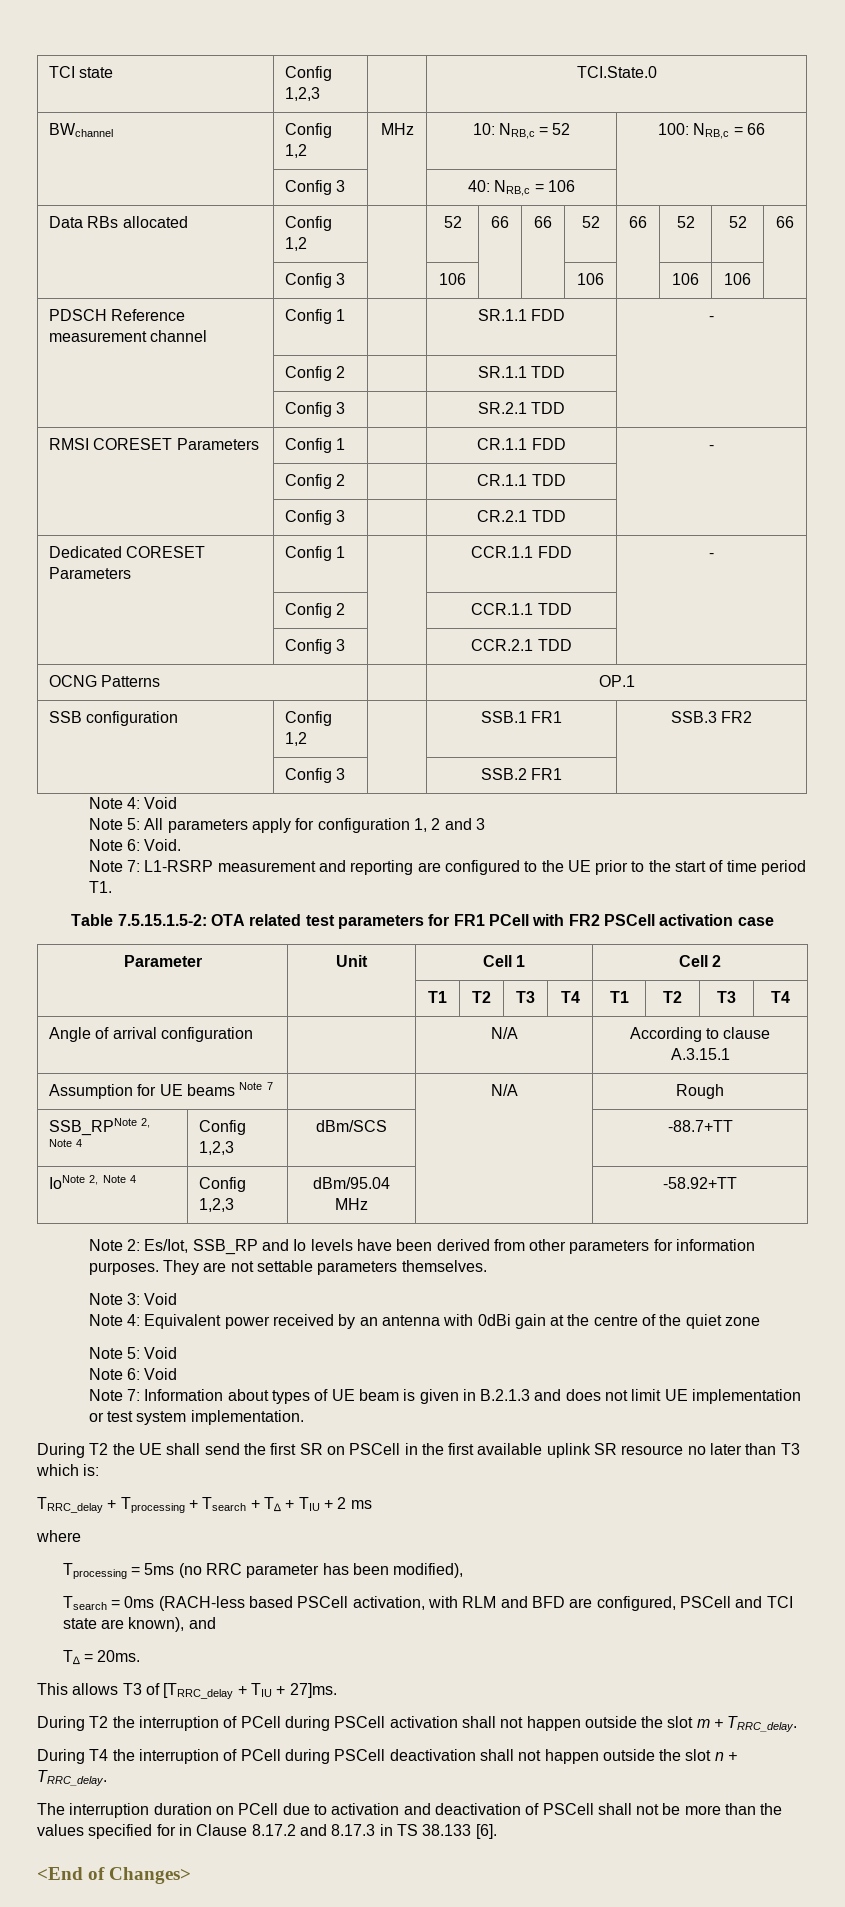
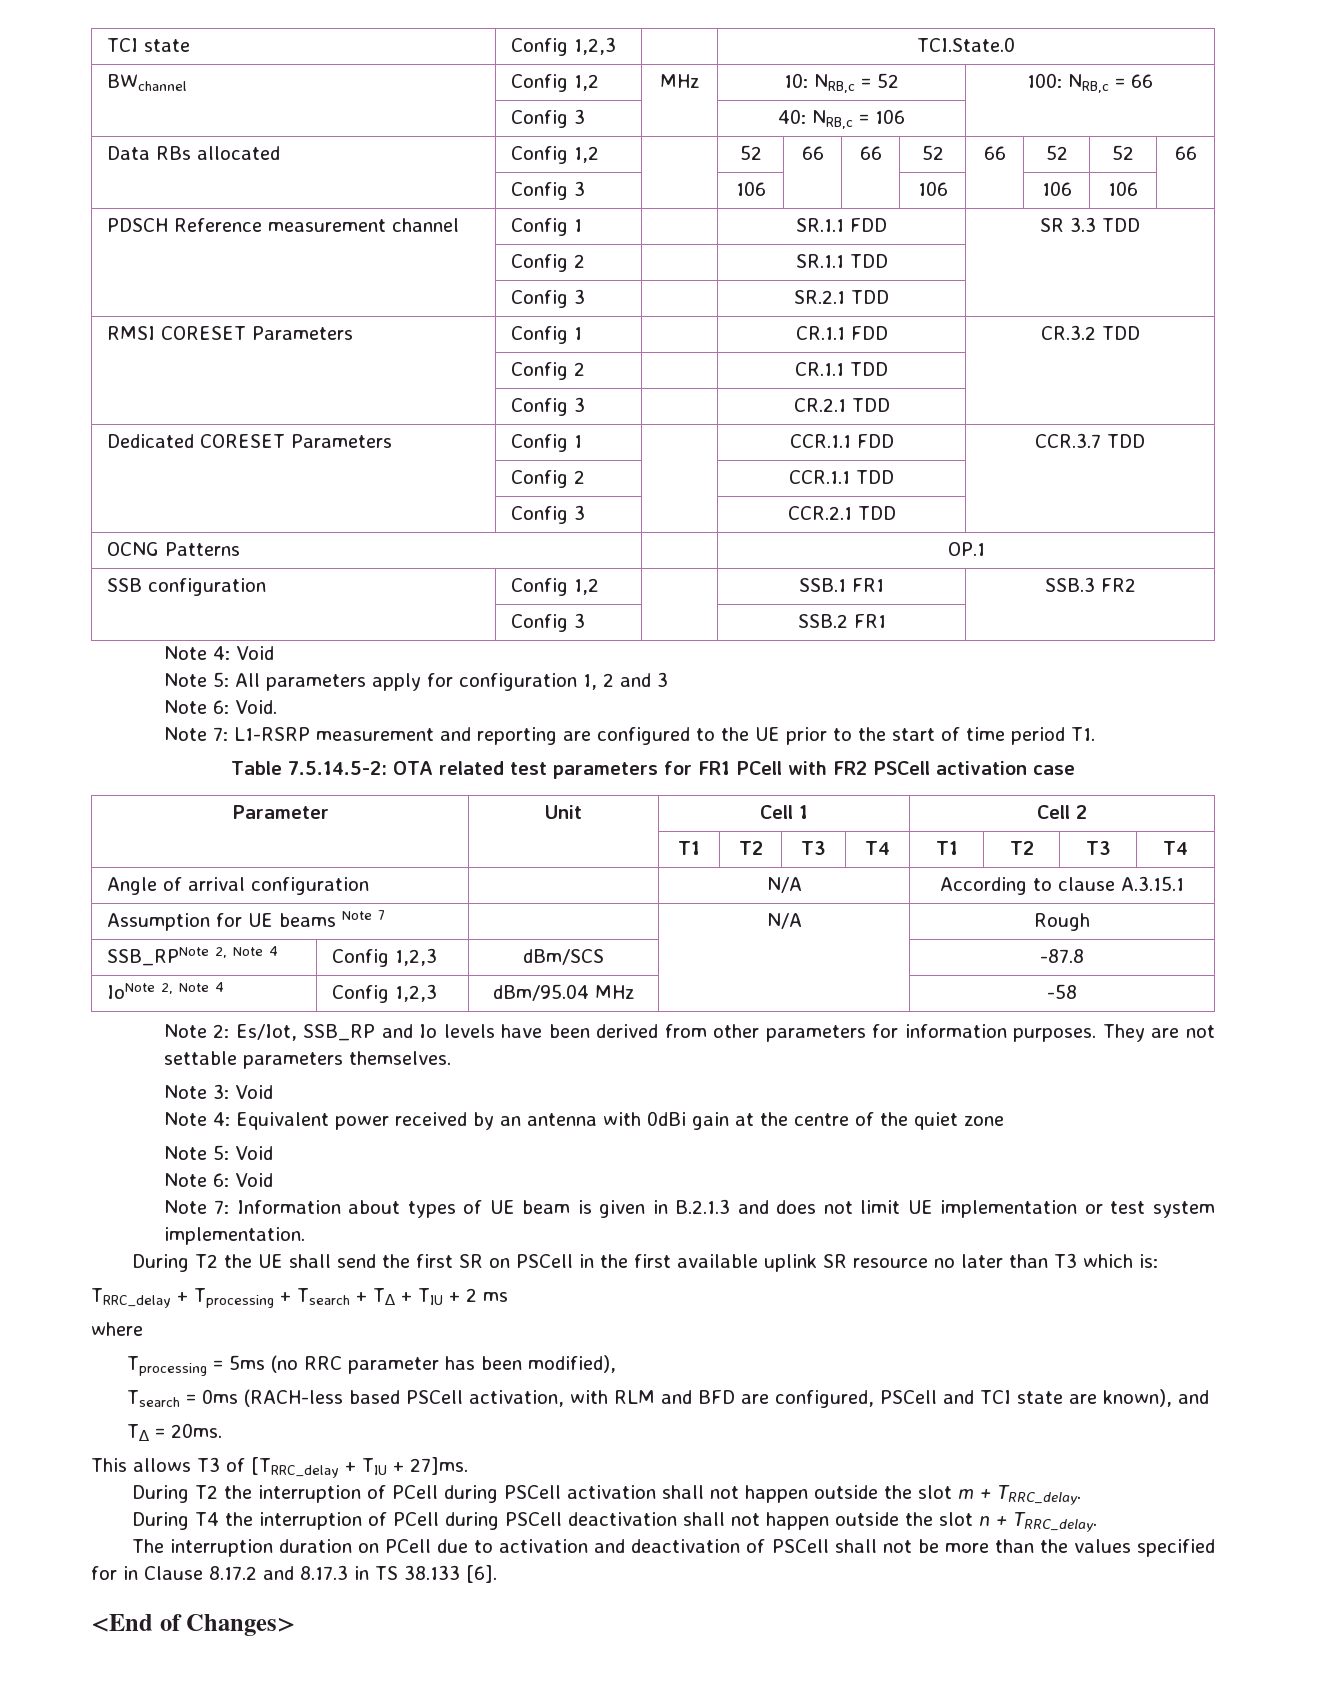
[709,316,714,321] - -> [1040,217,1140,232] SR 3.3 TDD
[709,445,714,450] - -> [1040,325,1140,340] CR.3.2 TDD
[709,553,714,558] - -> [1035,433,1145,448] CCR.3.7 TDD
[117,914,207,926] 7.5.15.1.5-2: -> [287,761,387,775] 7.5.14.5-2:
[667,1120,733,1132] -88.7+TT -> [1040,949,1084,963] -87.8
[663,1177,737,1189] -58.92+TT -> [1047,984,1077,999] -58

